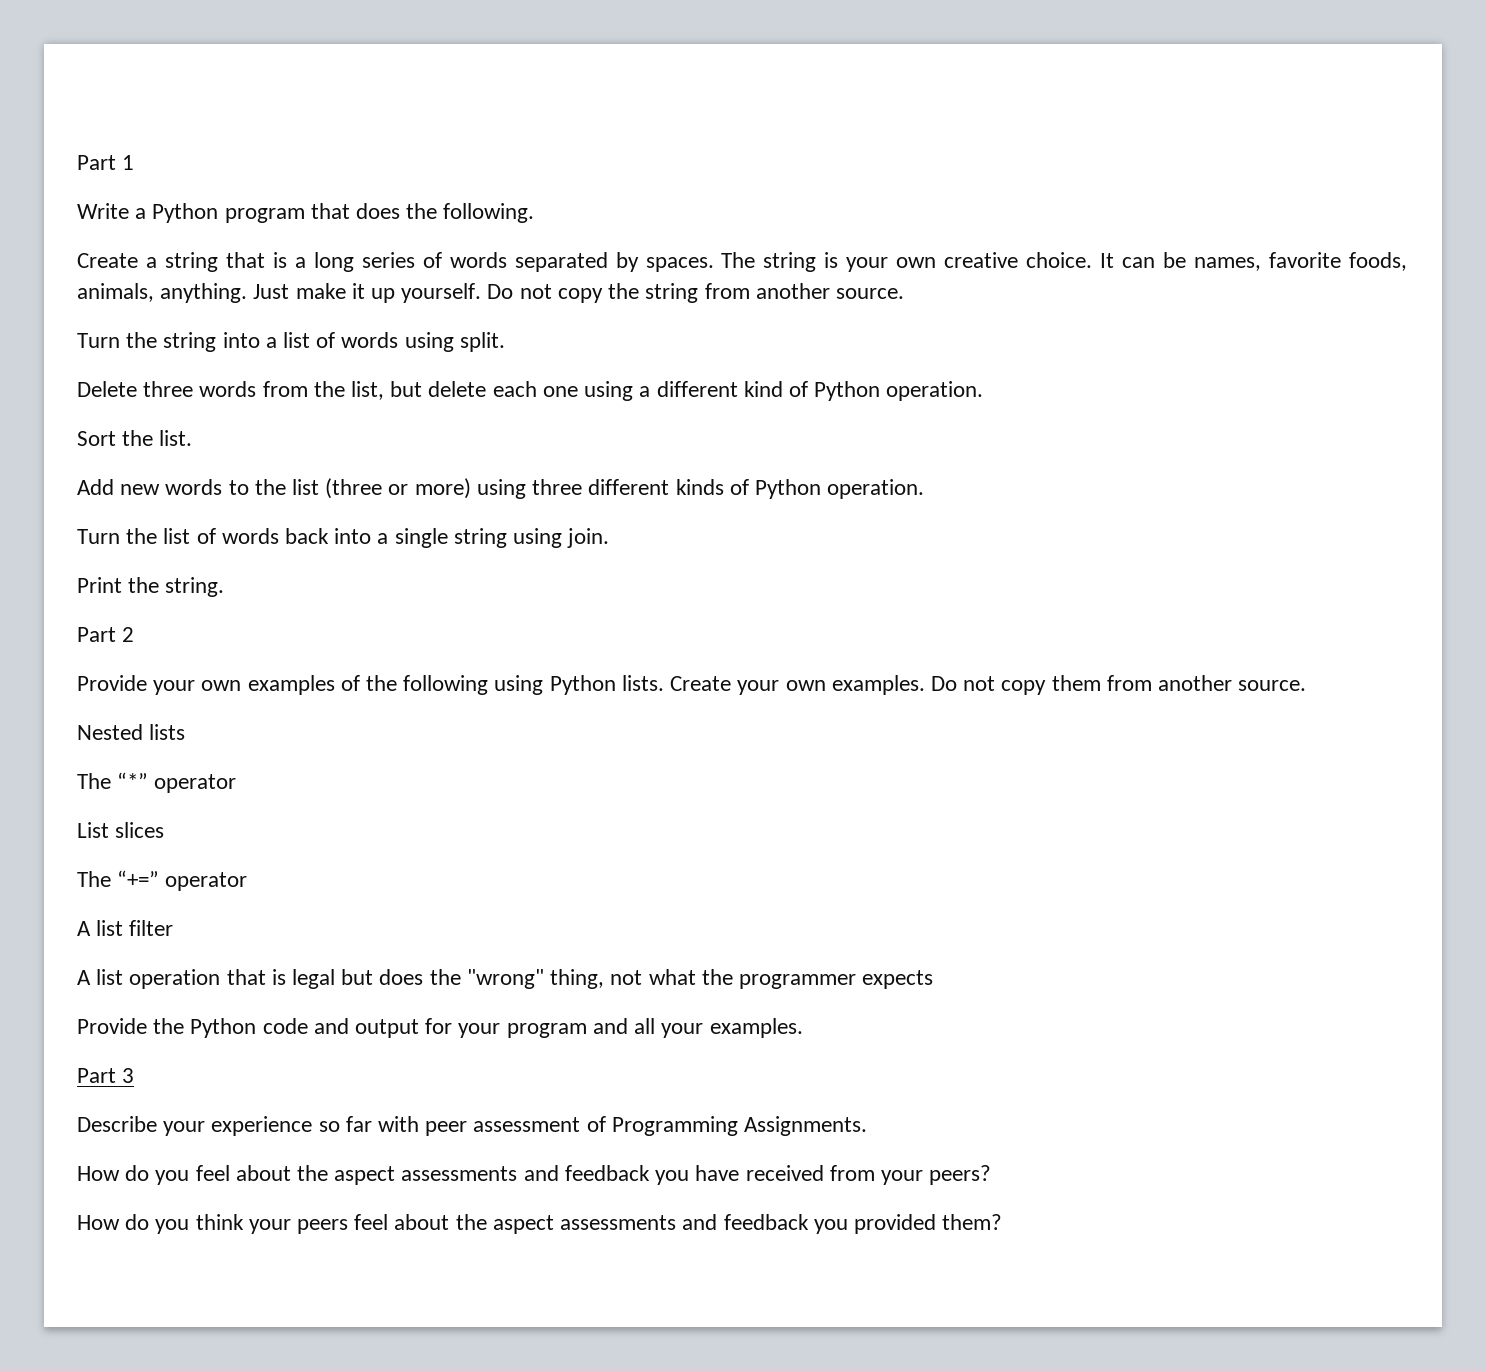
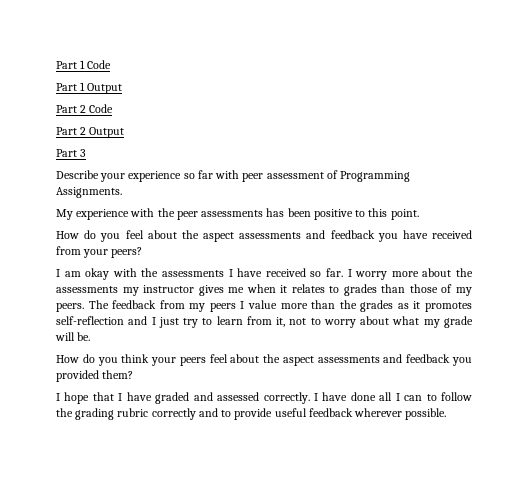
[77,155,135,170] [77,203,535,223] [77,252,1408,272] [77,283,904,303] [77,332,505,352] [77,381,984,401] [77,430,193,446] [77,478,925,499] [77,528,610,548] [77,577,225,597] [77,627,135,642] [77,675,1307,695] [77,724,186,740] [77,772,237,793] [77,822,165,838] [77,870,248,891] [77,920,174,936] [77,969,934,989] [77,1018,803,1038] Part 1 // Write a Python program that does the following. // Create a string that is a long series of words separated by spaces. The string is your own creative choice. It can be names, favorite foods, animals, anything. Just make it up yourself. Do not copy the string from another source. // Turn the string into a list of words using split. // Delete three words from the list, but delete each one using a different kind of Python operation. // Sort the list. // Add new words to the list (three or more) using three different kinds of Python operation. // Turn the list of words back into a single string using join. // Print the string. // Part 2 // Provide your own examples of the following using Python lists. Create your own examples. Do not copy them from another source. // Nested lists // The “*” operator // List slices // The “+=” operator // A list filter // A list operation that is legal but does the "wrong" thing, not what the programmer expects // Provide the Python code and output for your program and all your examples. -> [56,60,112,69] [56,82,123,94] [56,104,114,113] [56,127,125,138] Part 1 Code // Part 1 Output // Part 2 Code // Part 2 Output
(868, 1126) none -> [56,208,419,220] // My experience with the peer assessments has been positive to this point.
(992, 1175) none -> [56,268,474,280] [56,284,473,296] [56,300,472,312] [56,316,473,328] [55,332,91,341] // I am okay with the assessments I have received so far. I worry more about the assessments my instructor gives me when it relates to grades than those of my peers. The feedback from my peers I value more than the grades as it promotes self-reflection and I just try to learn from it, not to worry about what my grade will be.
(1003, 1222) none -> [56,392,472,404] [56,408,447,420] // I hope that I have graded and assessed correctly. I have done all I can to follow the grading rubric correctly and to provide useful feedback wherever possible.

